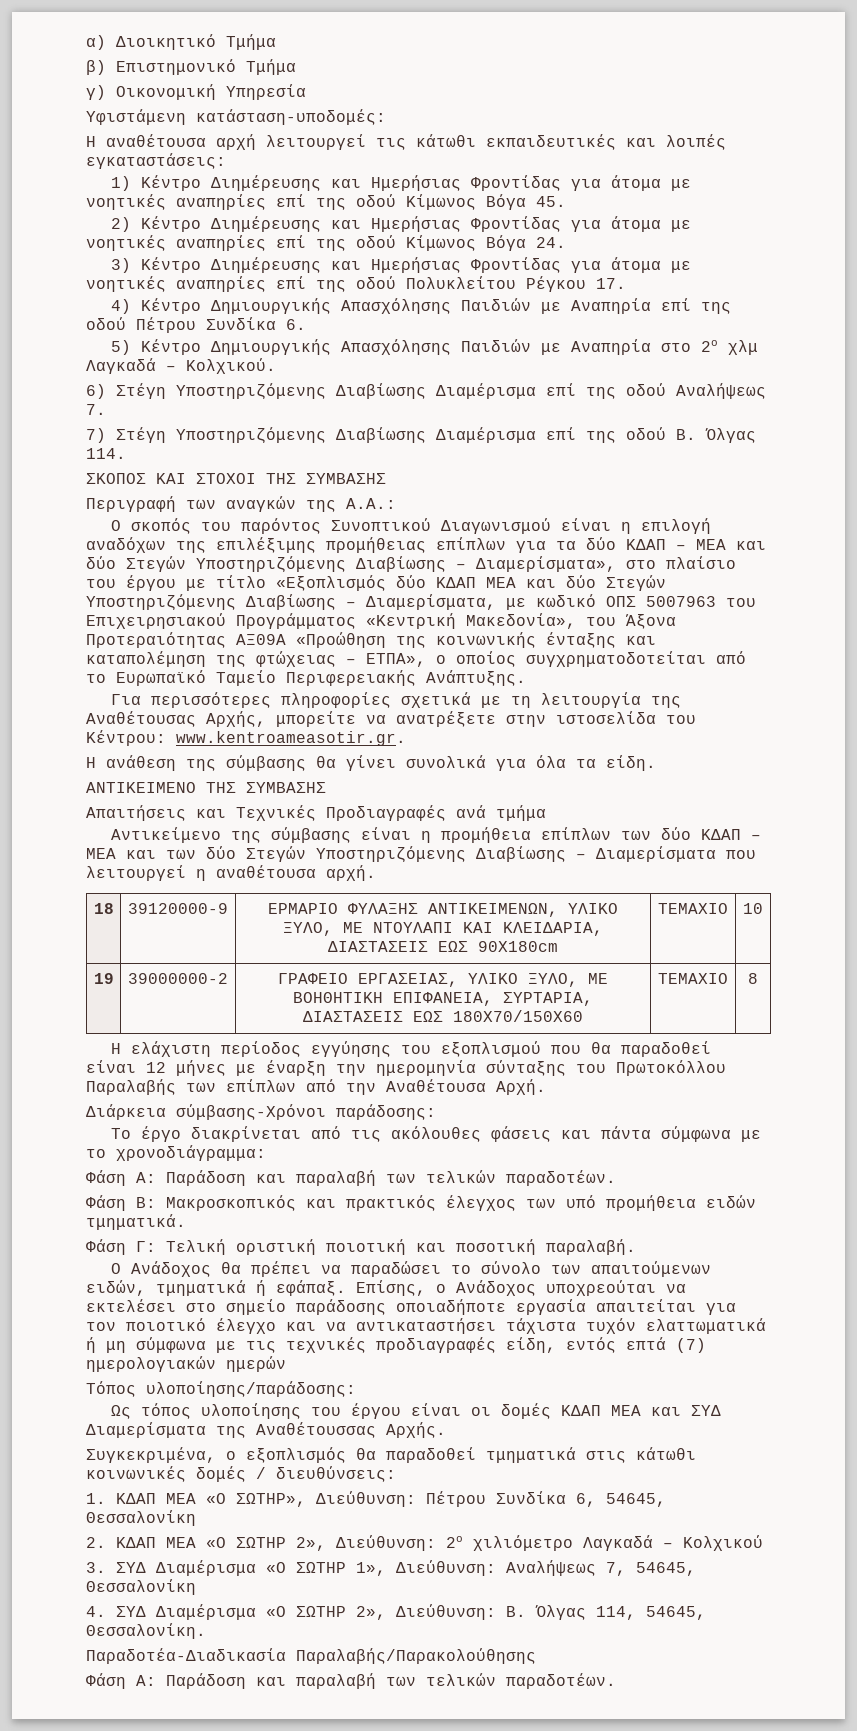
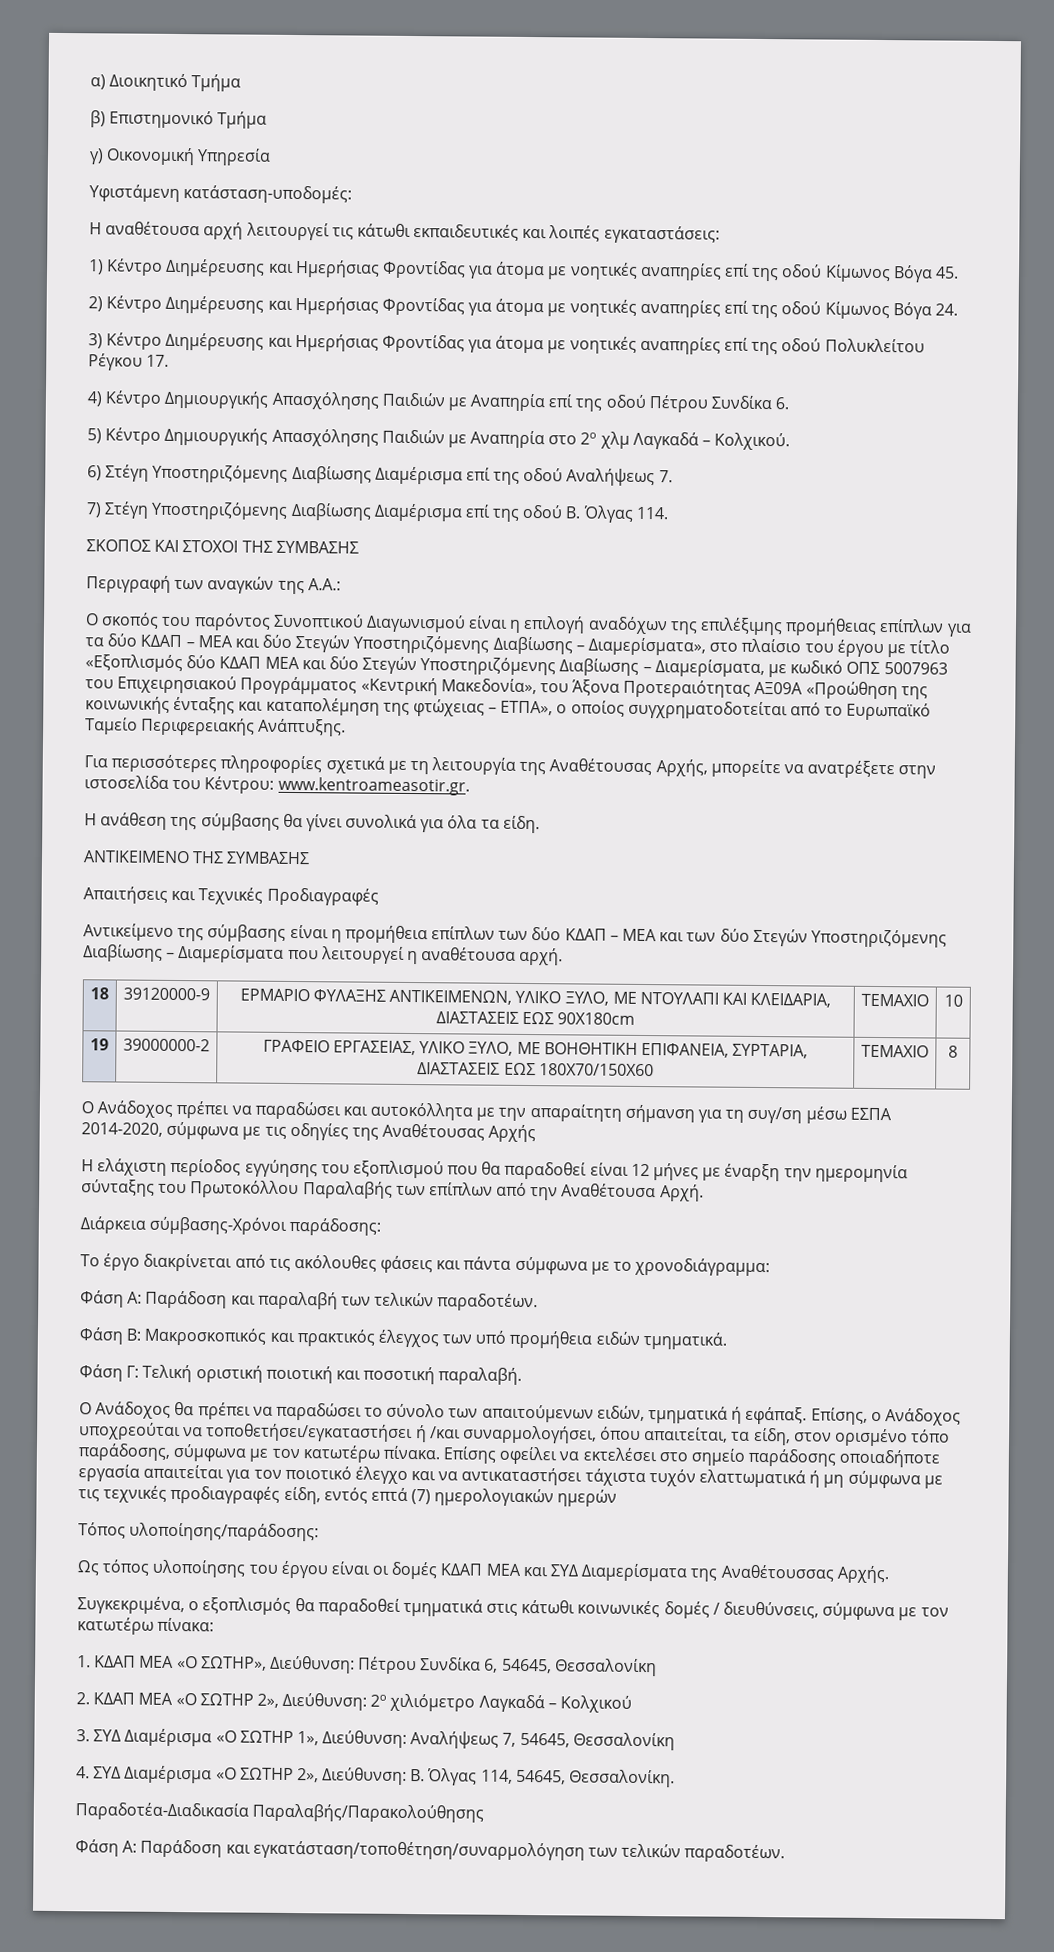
[456,805,546,821] ανά τμήμα -> (379, 896) none
(758, 978) none -> [81,1100,892,1124] [81,1121,537,1143] // Ο Ανάδοχος πρέπει να παραδώσει και αυτοκόλλητα με την απαραίτητη σήμανση για τη συγ/ση μέσω ΕΣΠΑ 2014-2020, σύμφωνα με τις οδηγίες της Αναθέτουσας Αρχής
(686, 1288) none -> [206,1423,951,1447] [78,1443,580,1465] τοποθετήσει/εγκαταστήσει ή /και συναρμολογήσει, όπου απαιτείται, τα είδη, στον ορισμένο τόπο παράδοσης, σύμφωνα με τον κατωτέρω πίνακα. Επίσης οφείλει να
[276,1466,396,1482] διευθύνσεις: -> [723,1601,949,1621] [77,1617,215,1635] διευθύνσεις, σύμφωνα με τον κατωτέρω πίνακα:
[296,1673,376,1689] παραλαβή -> [252,1840,585,1861] εγκατάσταση/τοποθέτηση/συναρμολόγηση

